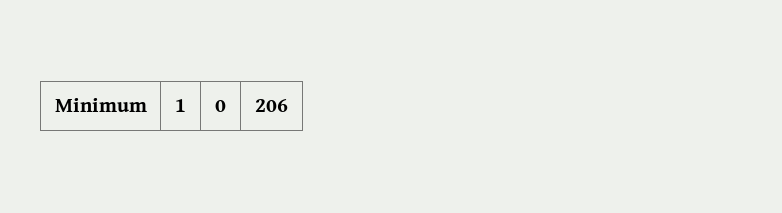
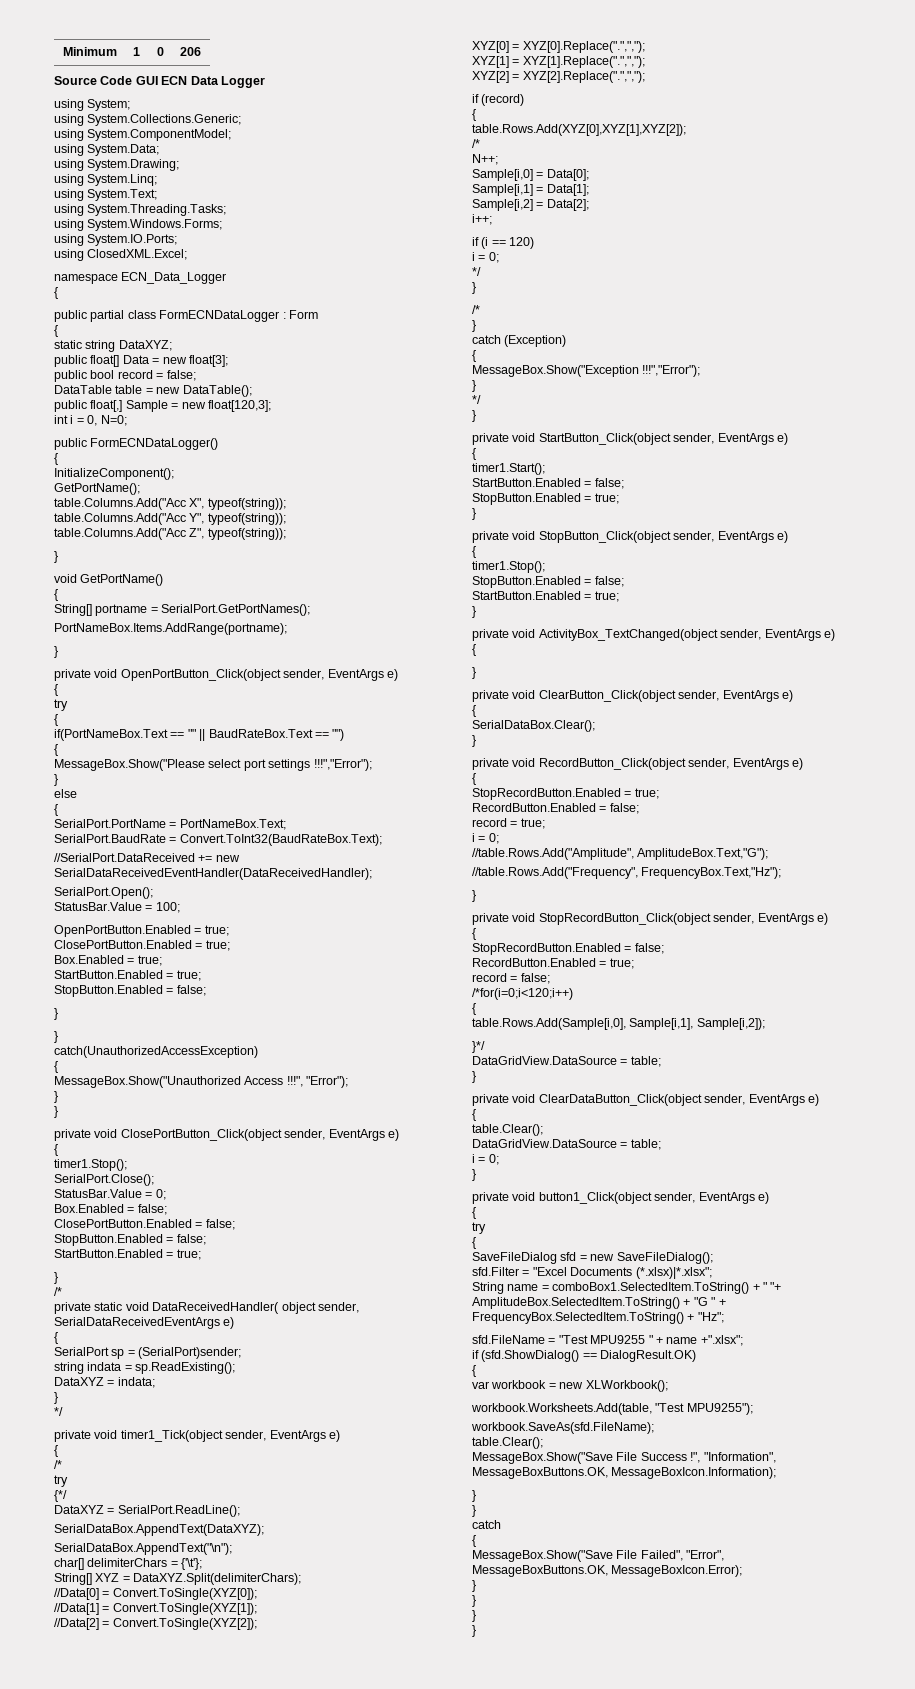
(288, 105) none -> [54,76,265,88] [54,99,131,111] [54,114,242,126] [54,129,232,141] [54,144,160,156] [54,159,180,171] [54,174,158,186] [54,189,158,201] [54,204,227,216] [54,219,223,231] [54,234,178,246] [54,249,188,261] [54,272,227,284] [54,287,58,299] [54,310,318,322] [54,325,58,337] [54,340,172,352] [54,355,228,367] [54,370,196,382] [54,385,252,397] [54,400,271,412] [54,415,127,426] [54,438,219,450] [54,453,58,465] [54,468,174,480] [54,483,140,495] [54,498,286,510] [54,513,286,525] [54,528,286,540] [54,551,58,563] [54,574,164,586] [54,589,58,601] [54,604,311,616] [54,623,287,635] [54,646,58,658] [54,669,398,681] [54,684,58,696] [54,699,68,711] [54,714,58,726] [54,729,345,741] [54,744,58,756] [54,759,372,771] [54,774,58,786] [54,789,77,798] [54,804,58,816] [54,819,286,830] [54,834,382,846] [54,853,240,862] [54,868,372,880] [54,887,153,899] [54,902,180,913] [54,925,229,937] [54,940,230,951] [54,955,162,966] [54,970,201,981] [54,985,206,997] [54,1008,58,1020] [54,1031,58,1043] [54,1046,258,1058] [54,1061,58,1073] [54,1076,349,1088] [54,1091,58,1103] [54,1106,58,1118] [54,1129,399,1141] [54,1144,58,1156] [54,1159,127,1171] [54,1174,154,1186] [54,1189,166,1200] [54,1204,167,1215] [54,1219,235,1230] [54,1234,206,1246] [54,1249,201,1260] [54,1272,58,1284] [54,1287,62,1296] [54,1302,359,1314] [54,1317,235,1329] [54,1332,58,1344] [54,1347,242,1359] [54,1362,236,1374] [54,1377,155,1388] [54,1392,58,1404] [54,1407,63,1416] [54,1430,340,1442] [54,1445,58,1457] [54,1460,62,1469] [54,1475,68,1487] [54,1490,67,1502] [54,1505,240,1517] [54,1524,264,1536] [54,1543,232,1555] [54,1558,203,1570] [54,1573,302,1585] [54,1588,257,1600] [54,1603,257,1615] [54,1618,257,1630] [472,41,645,53] [472,56,645,68] [472,71,645,83] [472,94,525,106] [472,109,476,121] [472,124,686,136] [472,139,480,148] [472,154,498,165] [472,169,589,181] [472,184,589,196] [472,199,589,211] [472,214,492,225] [472,237,535,249] [472,252,499,263] [472,267,481,276] [472,282,476,294] [472,305,480,314] [472,320,476,332] [472,335,567,347] [472,350,476,362] [472,365,701,377] [472,380,476,392] [472,395,481,404] [472,410,476,422] [472,433,788,445] [472,448,476,460] [472,463,545,475] [472,478,624,489] [472,493,619,505] [472,508,476,520] [472,531,788,543] [472,546,476,558] [472,561,545,573] [472,576,624,588] [472,591,619,602] [472,606,476,618] [472,629,835,641] [472,644,476,656] [472,667,476,679] [472,690,793,702] [472,705,476,717] [472,720,595,732] [472,735,476,747] [472,758,803,770] [472,773,476,785] [472,788,659,800] [472,803,639,814] [472,818,545,829] [472,833,499,844] [472,848,769,860] [472,867,782,879] [472,890,476,902] [472,913,828,925] [472,928,476,940] [472,943,664,955] [472,958,634,969] [472,973,550,984] [472,988,573,1000] [472,1003,476,1015] [472,1018,765,1030] [472,1041,485,1053] [472,1056,661,1067] [472,1071,476,1083] [472,1094,819,1106] [472,1109,476,1121] [472,1124,543,1136] [472,1139,661,1150] [472,1154,499,1165] [472,1169,476,1181] [472,1192,769,1204] [472,1207,476,1219] [472,1222,486,1234] [472,1237,476,1249] [472,1252,713,1264] [472,1267,712,1279] [472,1282,782,1294] [472,1297,726,1309] [472,1312,724,1324] [472,1335,743,1346] [472,1350,697,1362] [472,1365,476,1377] [472,1380,668,1392] [471,1403,753,1415] [471,1422,654,1434] [472,1437,543,1449] [472,1452,776,1464] [472,1467,777,1479] [472,1490,476,1502] [472,1505,476,1517] [472,1520,501,1529] [472,1535,476,1547] [472,1550,725,1562] [472,1565,743,1577] [472,1580,476,1592] [472,1595,476,1607] [472,1610,476,1622] [472,1625,476,1637] // Source Code GUI ECN Data Logger // using System; // using System.Collections.Generic; // using System.ComponentModel; // using System.Data; // using System.Drawing; // using System.Linq; // using System.Text; // using System.Threading.Tasks; // using System.Windows.Forms; // using System.IO.Ports; // using ClosedXML.Excel; // namespace ECN_Data_Logger // { // public partial class FormECNDataLogger : Form // { // static string DataXYZ; // public float[] Data = new float[3]; // public bool record = false; // DataTable table = new DataTable(); // public float[,] Sample = new float[120,3]; // int i = 0, N=0; // public FormECNDataLogger() // { // InitializeComponent(); // GetPortName(); // table.Columns.Add("Acc X", typeof(string)); // table.Columns.Add("Acc Y", typeof(string)); // table.Columns.Add("Acc Z", typeof(string)); // } // void GetPortName() // { // String[] portname = SerialPort.GetPortNames(); // PortNameBox.Items.AddRange(portname); // } // private void OpenPortButton_Click(object sender, EventArgs e) // { // try // { // if(PortNameBox.Text == "" || BaudRateBox.Text == "") // { // MessageBox.Show("Please select port settings !!!","Error"); // } // else // { // SerialPort.PortName = PortNameBox.Text; // SerialPort.BaudRate = Convert.ToInt32(BaudRateBox.Text); // //SerialPort.DataReceived += new SerialDataReceivedEventHandler(DataReceivedHandler); // SerialPort.Open(); // StatusBar.Value = 100; // OpenPortButton.Enabled = true; // ClosePortButton.Enabled = true; // Box.Enabled = true; // StartButton.Enabled = true; // StopButton.Enabled = false; // } // } // catch(UnauthorizedAccessException) // { // MessageBox.Show("Unauthorized Access !!!", "Error"); // } // } // private void ClosePortButton_Click(object sender, EventArgs e) // { // timer1.Stop(); // SerialPort.Close(); // StatusBar.Value = 0; // Box.Enabled = false; // ClosePortButton.Enabled = false; // StopButton.Enabled = false; // StartButton.Enabled = true; // } // /* // private static void DataReceivedHandler( object sender, SerialDataReceivedEventArgs e) // { // SerialPort sp = (SerialPort)sender; // string indata = sp.ReadExisting(); // DataXYZ = indata; // } // */ // private void timer1_Tick(object sender, EventArgs e) // { // /* // try // {*/ // DataXYZ = SerialPort.ReadLine(); // SerialDataBox.AppendText(DataXYZ); // SerialDataBox.AppendText("\n"); // char[] delimiterChars = {'\t'}; // String[] XYZ = DataXYZ.Split(delimiterChars); // //Data[0] = Convert.ToSingle(XYZ[0]); // //Data[1] = Convert.ToSingle(XYZ[1]); // //Data[2] = Convert.ToSingle(XYZ[2]); // XYZ[0] = XYZ[0].Replace(".",","); // XYZ[1] = XYZ[1].Replace(".",","); // XYZ[2] = XYZ[2].Replace(".",","); // if (record) // { // table.Rows.Add(XYZ[0],XYZ[1],XYZ[2]); // /* // N++; // Sample[i,0] = Data[0]; // Sample[i,1] = Data[1]; // Sample[i,2] = Data[2]; // i++; // if (i == 120) // i = 0; // */ // } // /* // } // catch (Exception) // { // MessageBox.Show("Exception !!!","Error"); // } // */ // } // private void StartButton_Click(object sender, EventArgs e) // { // timer1.Start(); // StartButton.Enabled = false; // StopButton.Enabled = true; // } // private void StopButton_Click(object sender, EventArgs e) // { // timer1.Stop(); // StopButton.Enabled = false; // StartButton.Enabled = true; // } // private void ActivityBox_TextChanged(object sender, EventArgs e) // { // } // private void ClearButton_Click(object sender, EventArgs e) // { // SerialDataBox.Clear(); // } // private void RecordButton_Click(object sender, EventArgs e) // { // StopRecordButton.Enabled = true; // RecordButton.Enabled = false; // record = true; // i = 0; // //table.Rows.Add("Amplitude", AmplitudeBox.Text,"G"); // //table.Rows.Add("Frequency", FrequencyBox.Text,"Hz"); // } // private void StopRecordButton_Click(object sender, EventArgs e) // { // StopRecordButton.Enabled = false; // RecordButton.Enabled = true; // record = false; // /*for(i=0;i<120;i++) // { // table.Rows.Add(Sample[i,0], Sample[i,1], Sample[i,2]); // }*/ // DataGridView.DataSource = table; // } // private void ClearDataButton_Click(object sender, EventArgs e) // { // table.Clear(); // DataGridView.DataSource = table; // i = 0; // } // private void button1_Click(object sender, EventArgs e) // { // try // { // SaveFileDialog sfd = new SaveFileDialog(); // sfd.Filter = "Excel Documents (*.xlsx)|*.xlsx"; // String name = comboBox1.SelectedItem.ToString() + " "+ AmplitudeBox.SelectedItem.ToString() + "G " + FrequencyBox.SelectedItem.ToString() + "Hz"; // sfd.FileName = "Test MPU9255 " + name +".xlsx"; // if (sfd.ShowDialog() == DialogResult.OK) // { // var workbook = new XLWorkbook(); // workbook.Worksheets.Add(table, "Test MPU9255"); // workbook.SaveAs(sfd.FileName); // table.Clear(); // MessageBox.Show("Save File Success !", "Information", MessageBoxButtons.OK, MessageBoxIcon.Information); // } // } // catch // { // MessageBox.Show("Save File Failed", "Error", MessageBoxButtons.OK, MessageBoxIcon.Error); // } // } // } // }

